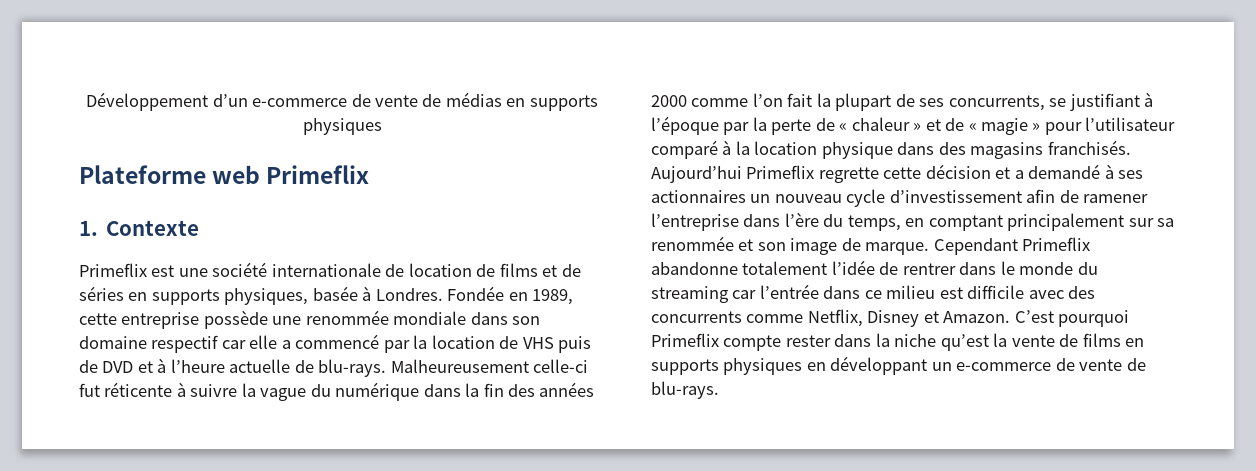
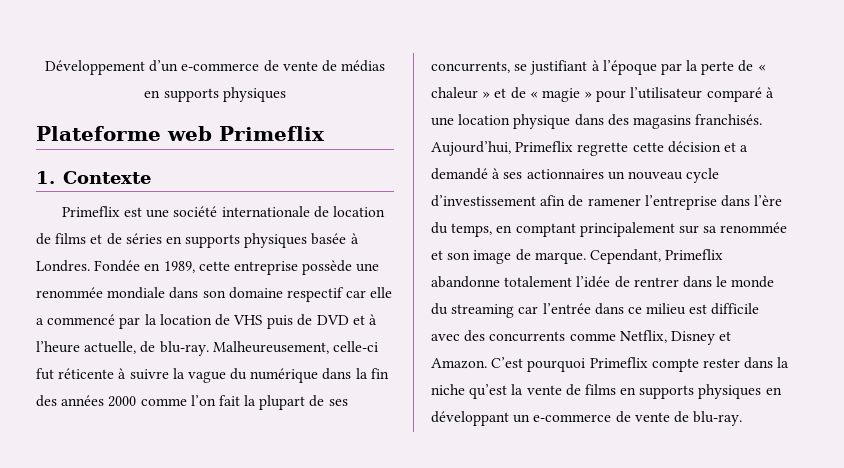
[224,288,309,305] physiques, -> [244,233,308,248] physiques
[229,359,529,377] actuelle de blu-rays. Malheureusement -> [84,341,329,356] actuelle, de blu-ray. Malheureusement,
[735,141,750,155] la -> [431,117,454,126] une
[651,166,742,183] Aujourd’hui -> [431,141,511,156] Aujourd’hui,
[933,238,1018,255] Cependant -> [589,249,661,264] Cependant,
[651,381,719,399] blu-rays. -> [693,411,743,426] blu-ray.

